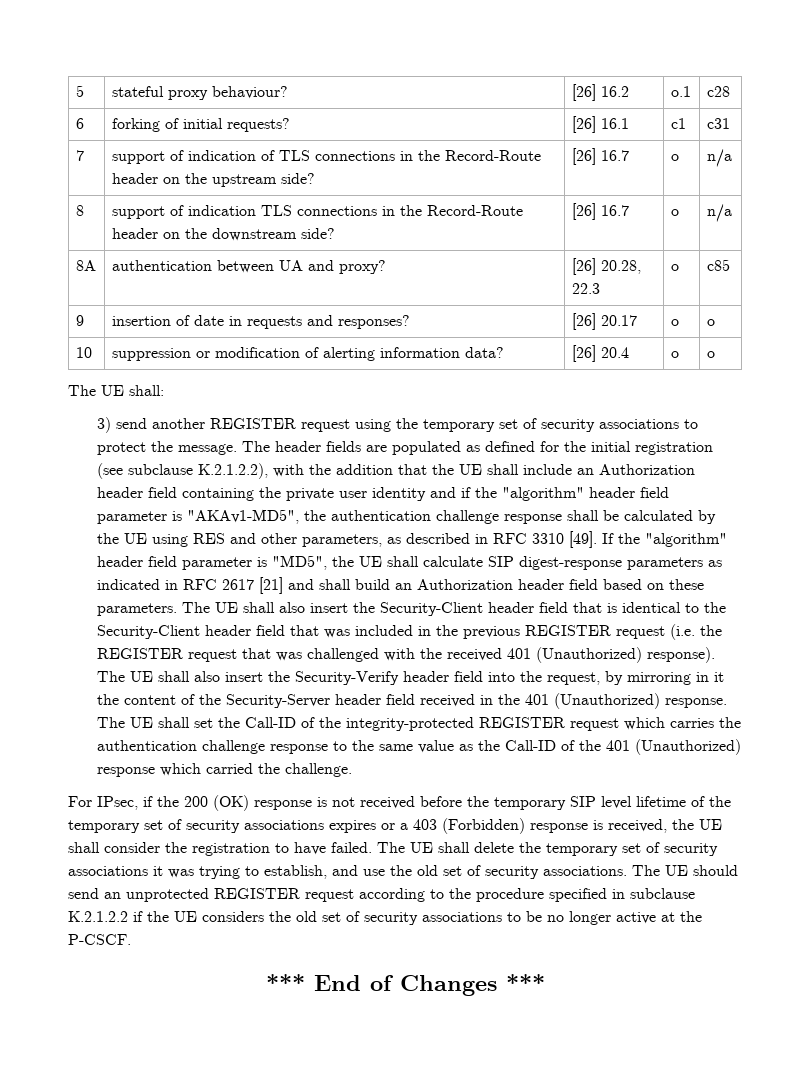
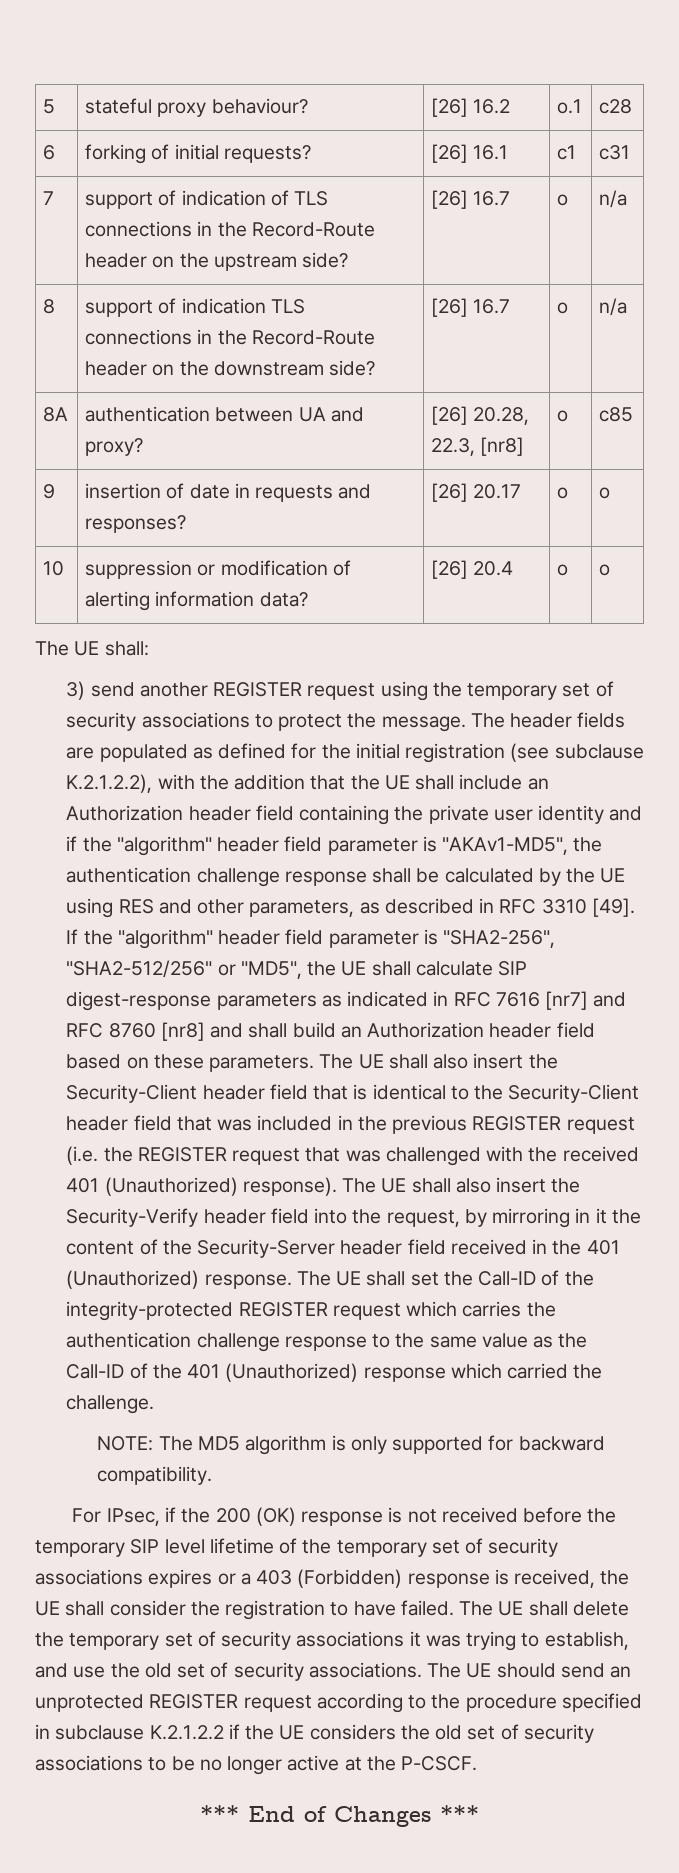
[571,283,600,294] 22.3 -> [431,437,525,456] 22.3, [nr8]
(268, 562) none -> [443,930,556,948] [66,960,236,978] "SHA2-256", "SHA2-512/256" or
[222,577,284,594] 2617 [21] -> [495,991,627,1010] [66,1022,205,1041] 7616 [nr7] and RFC 8760 [nr8]
(353, 770) none -> [97,1435,605,1455] [97,1466,213,1485] // NOTE: The MD5 algorithm is only supported for backward compatibility.

